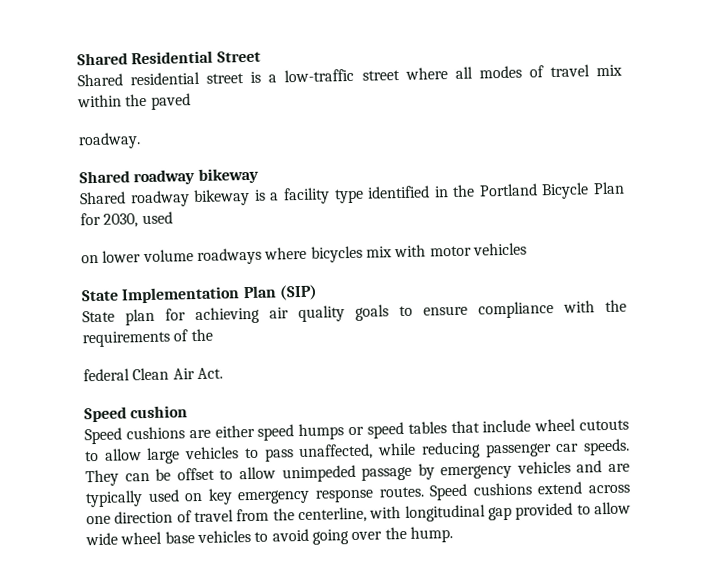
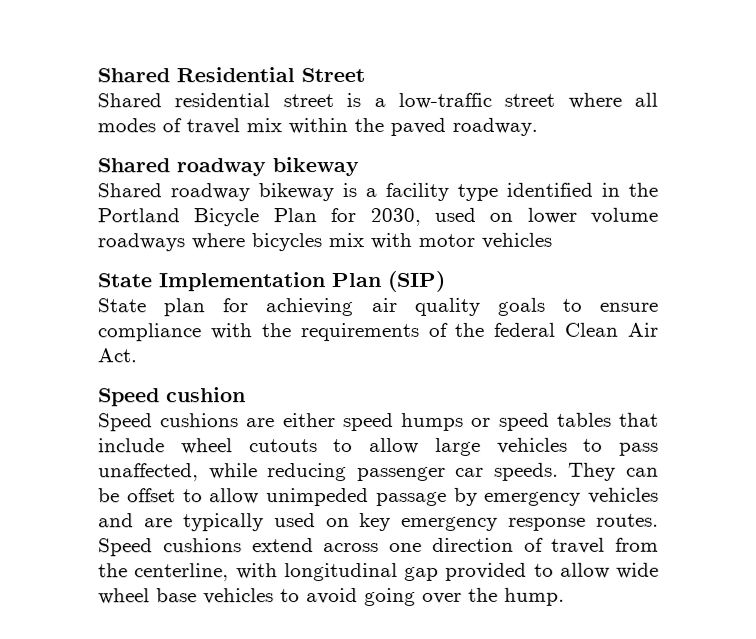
(191, 101) // -> (446, 126) none
(173, 218) // -> (476, 214) none
(213, 335) // -> (486, 329) none

